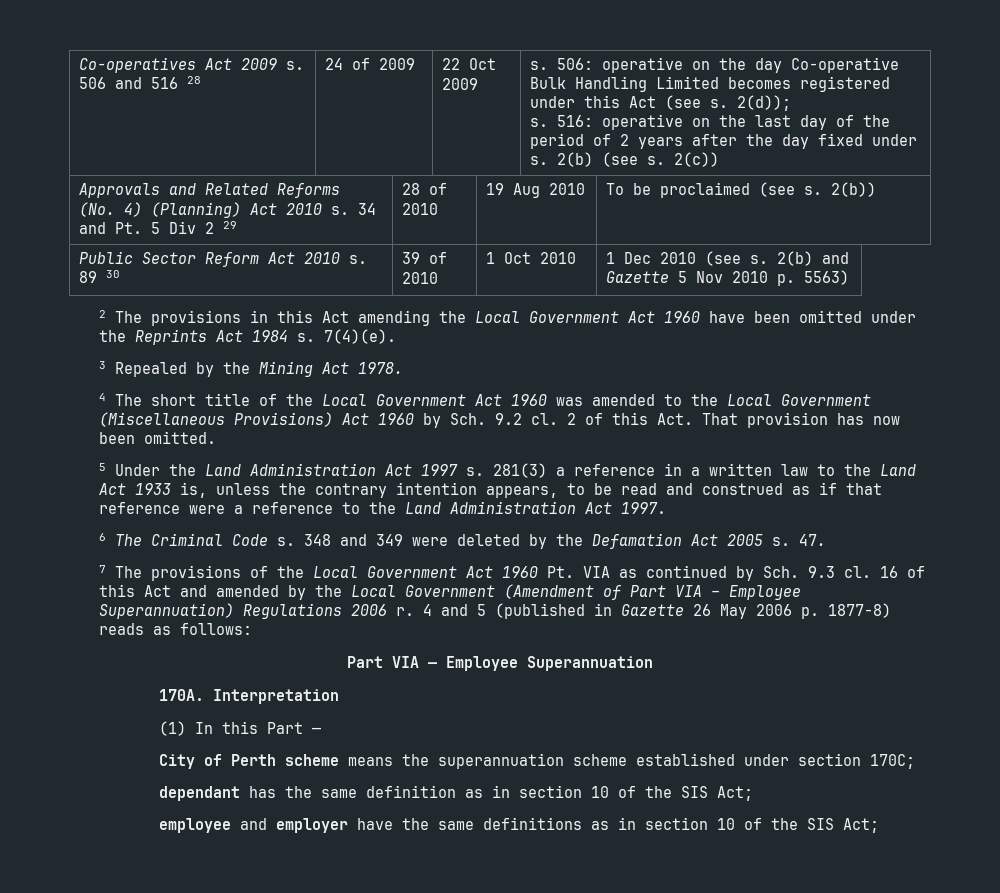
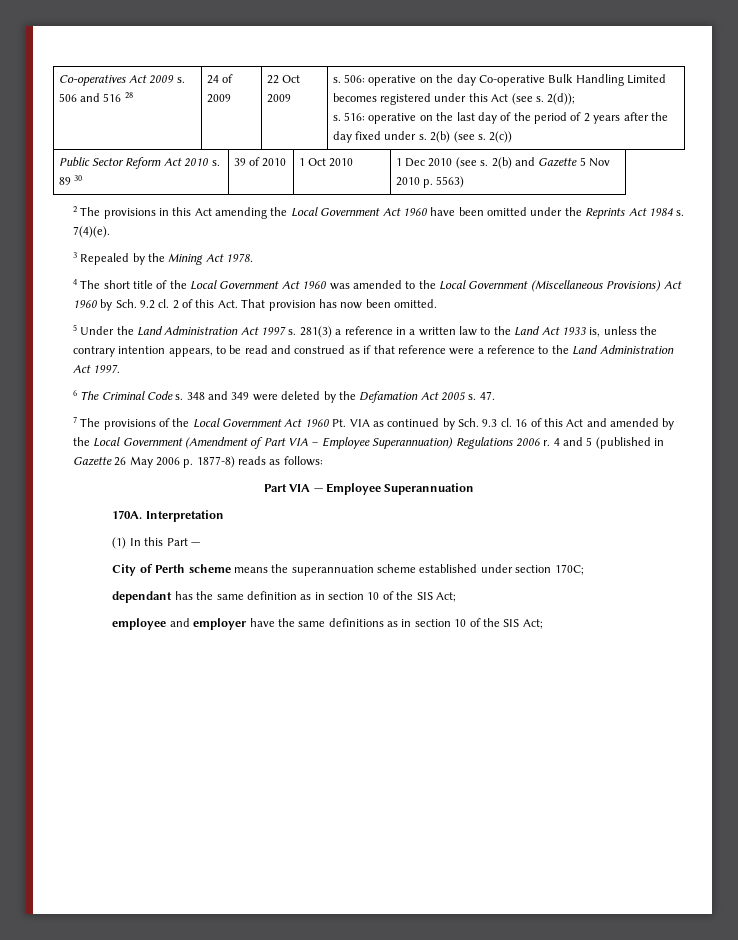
[78,183,340,198] [78,202,376,218] [78,221,237,234] [401,183,447,195] [401,203,438,215] [485,183,585,198] [605,182,876,198] // Approvals and Related Reforms (No. 4) (Planning) Act 2010 s. 34 and Pt. 5 Div 2 29 | 28 of 2010 | 19 Aug 2010 | To be proclaimed (see s. 2(b)) -> (513, 137) none

